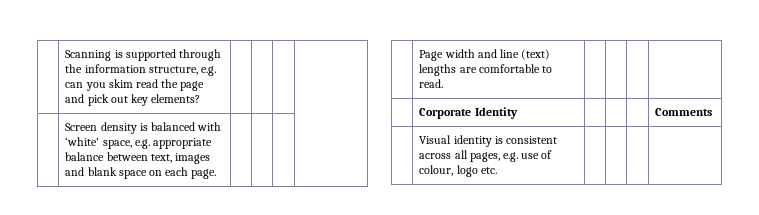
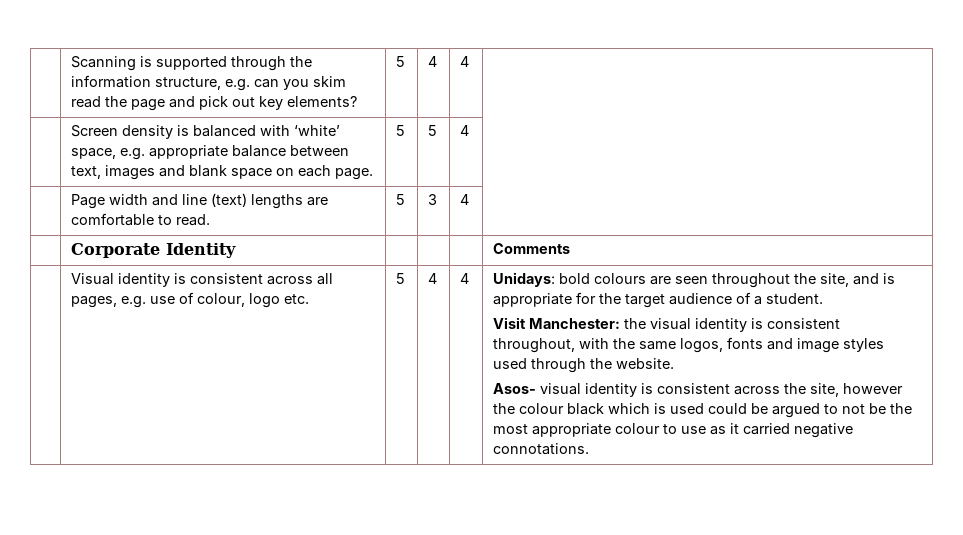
(200, 98) | | -> [396,56,406,67] [428,56,438,67] [460,56,470,67] 5 | 4 | 4
(216, 174) | | -> [396,125,406,136] [428,125,438,136] [460,125,470,136] 5 | 5 | 4
(444, 83) | | -> [396,194,406,205] [428,194,438,205] [460,194,470,205] 5 | 3 | 4
(497, 170) | | | -> [396,273,406,284] [428,273,438,284] [460,273,470,284] [493,272,896,288] [493,292,824,308] [493,317,841,332] [493,337,885,353] [493,358,675,373] [493,383,904,397] [493,403,913,418] [493,423,854,438] [493,443,590,455] 5 | 4 | 4 | Unidays: bold colours are seen throughout the site, and is appropriate for the target audience of a student. // Visit Manchester: the visual identity is consistent throughout, with the same logos, fonts and image styles used through the website. // Asos- visual identity is consistent across the site, however the colour black which is used could be argued to not be the most appropriate colour to use as it carried negative connotations.

